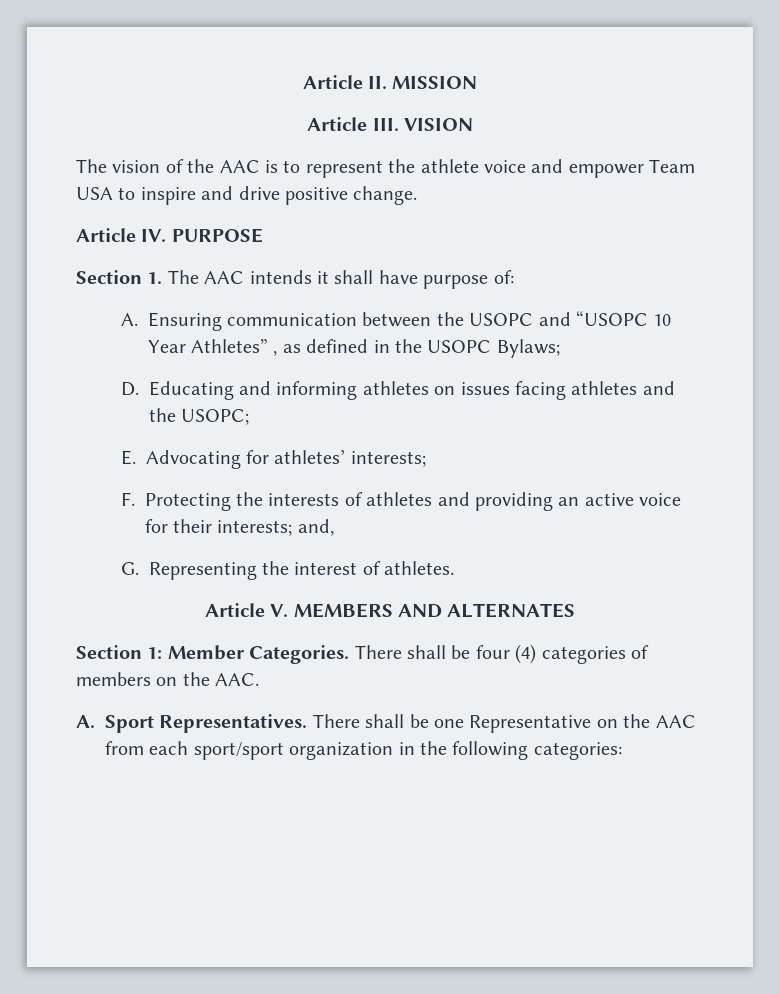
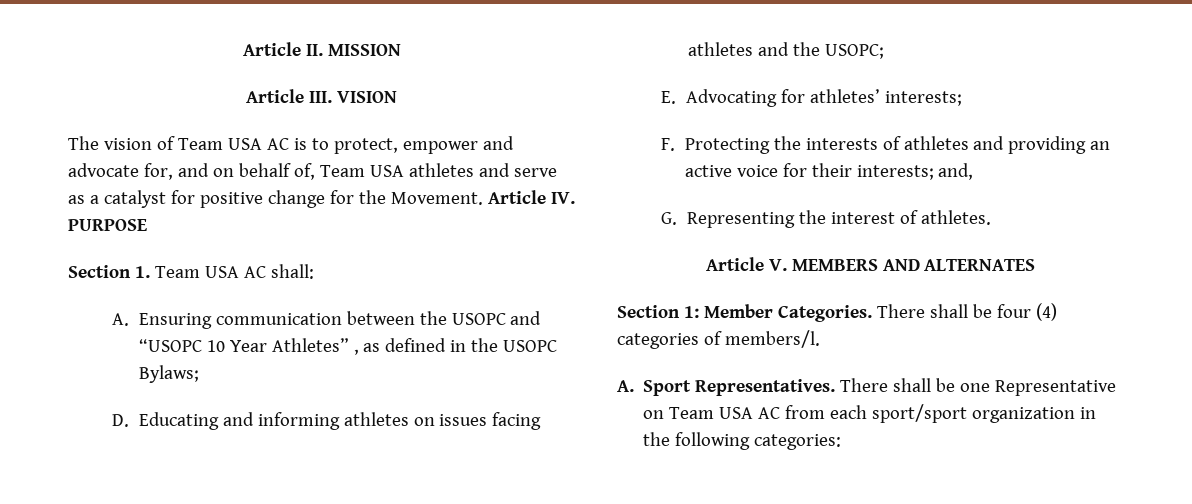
[187,159,696,178] [76,186,418,205] the AAC is to represent the athlete voice and empower Team USA to inspire and drive positive change. // -> [177,136,514,154] [68,163,557,180] [68,190,483,208] Team USA AC is to protect, empower and advocate for, and on behalf of, Team USA athletes and serve as a catalyst for positive change for the Movement.
[167,270,514,289] The AAC intends it shall have purpose of: -> [154,264,314,279] Team USA AC shall:
[76,672,260,686] members on the AAC. -> [724,330,820,348] members/l.
[623,714,696,728] the AAC -> [669,407,781,419] Team USA AC

